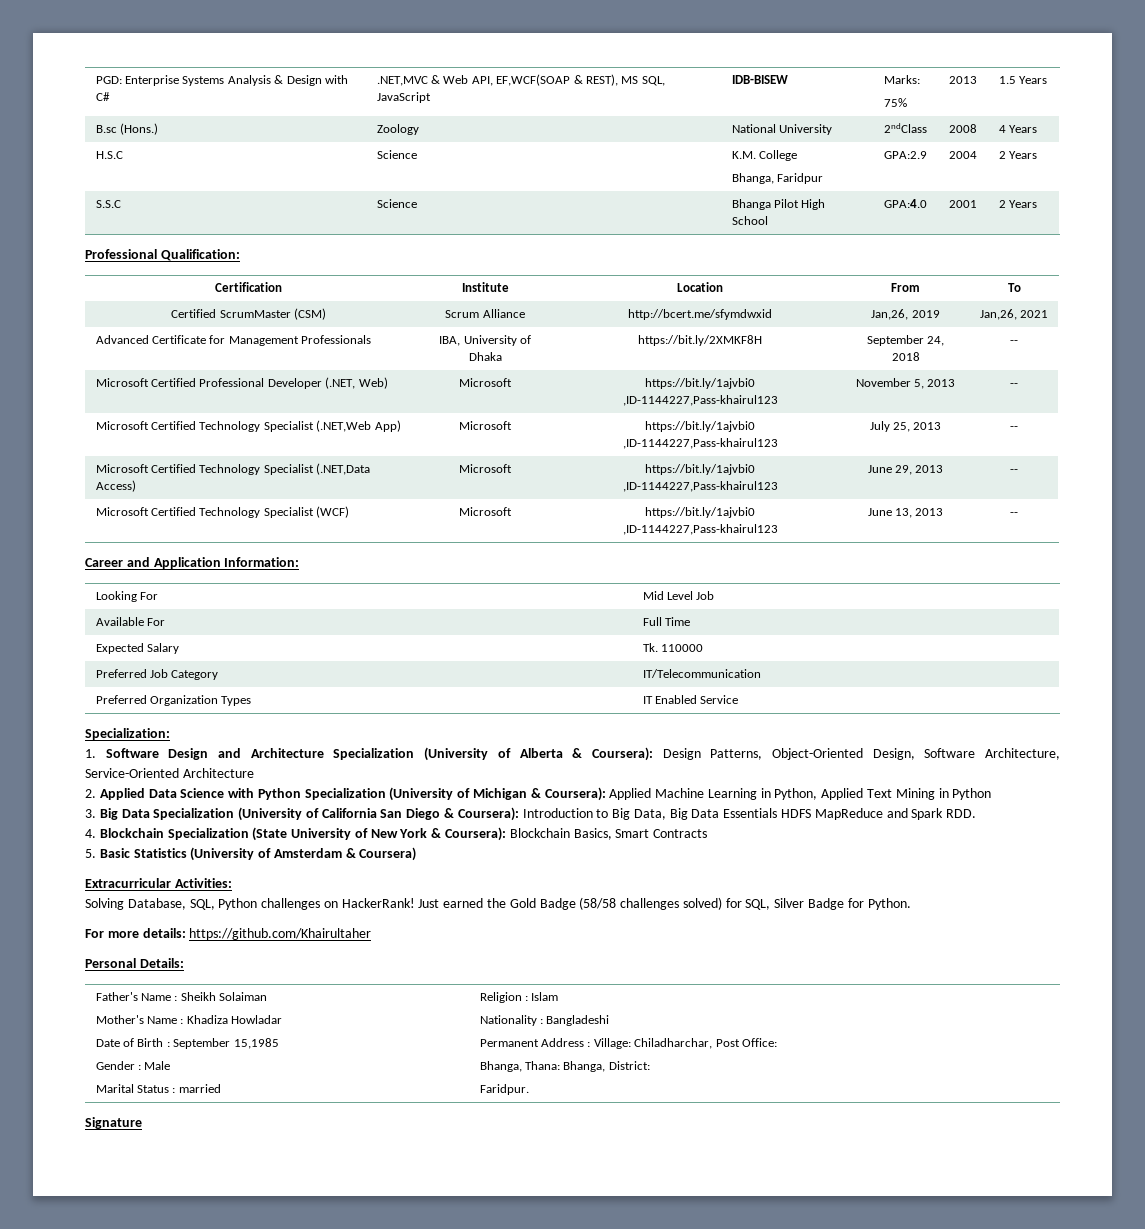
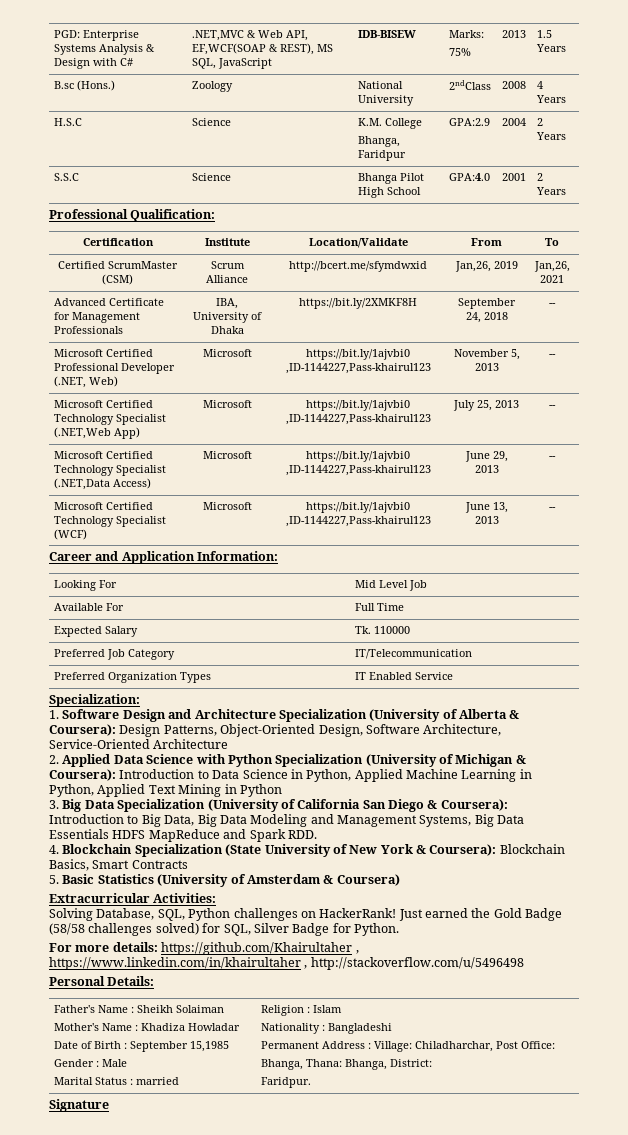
[677,282,723,292] Location -> [308,238,408,248] Location/Validate
(606, 794) none -> [119,769,352,782] Introduction to Data Science in Python,
(720, 813) none -> [250,814,525,827] Modeling and Management Systems, Big Data
(372, 934) none -> [355,950,359,954] [49,957,524,970] , https://www.linkedin.com/in/khairultaher , http://stackoverflow.com/u/5496498

